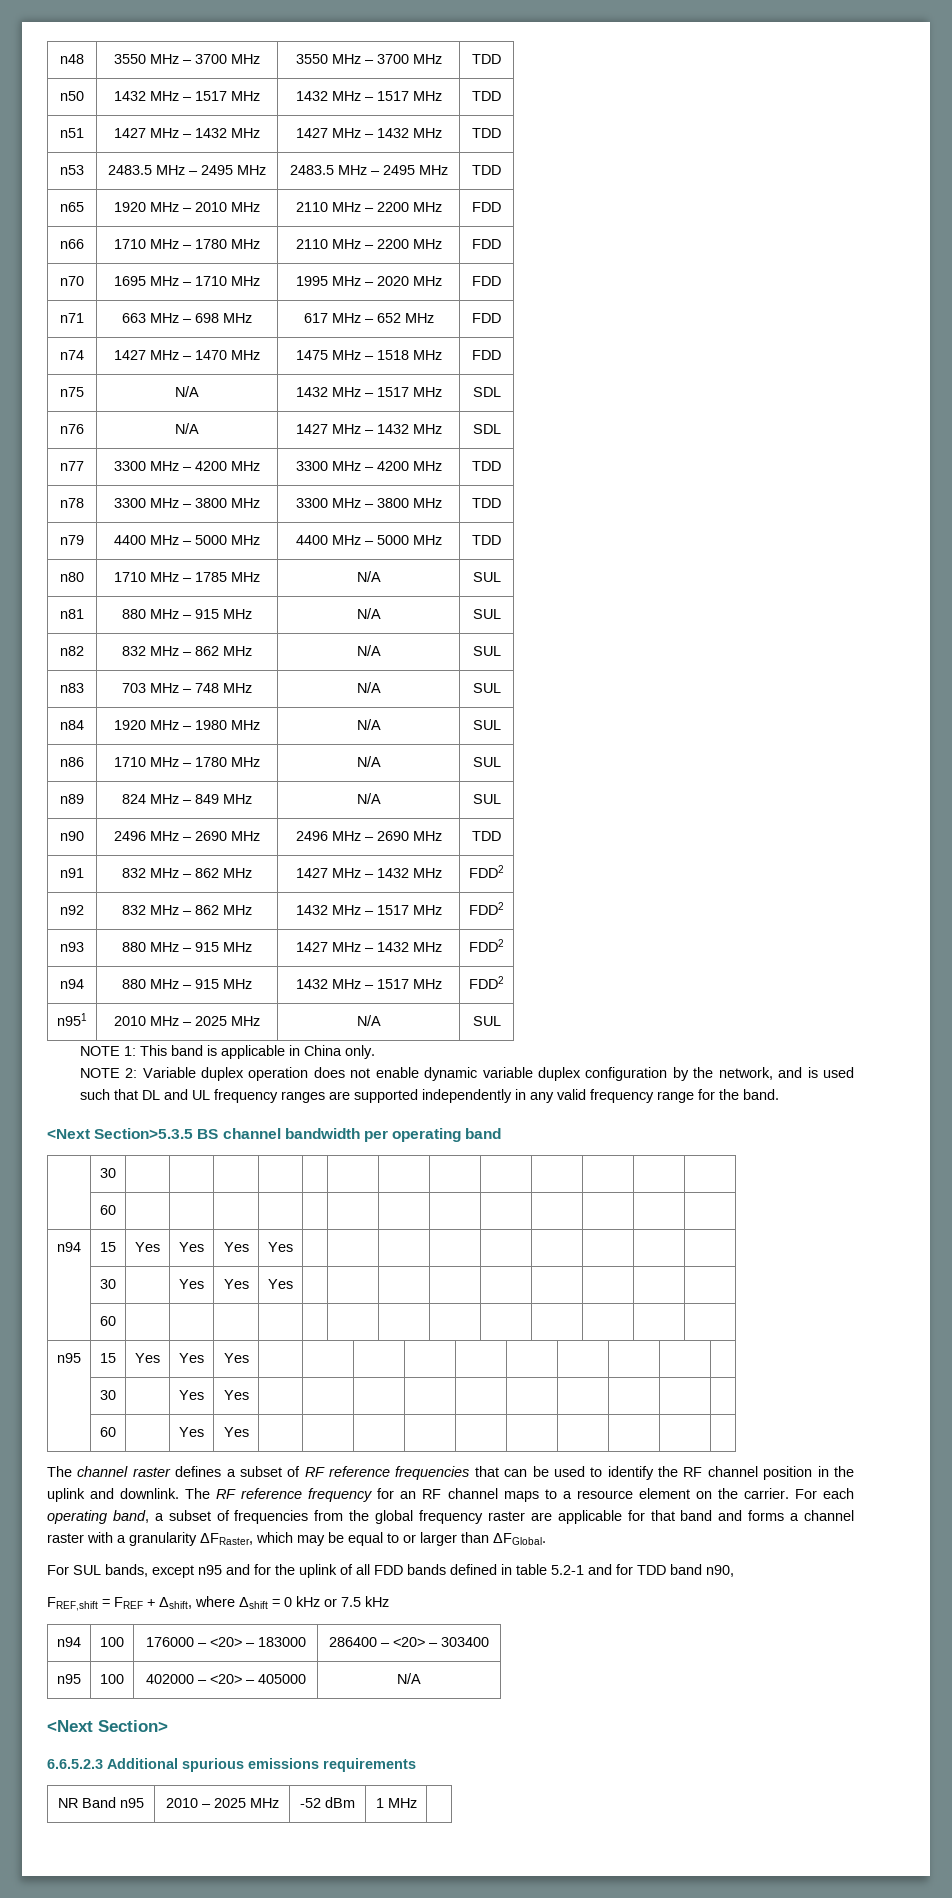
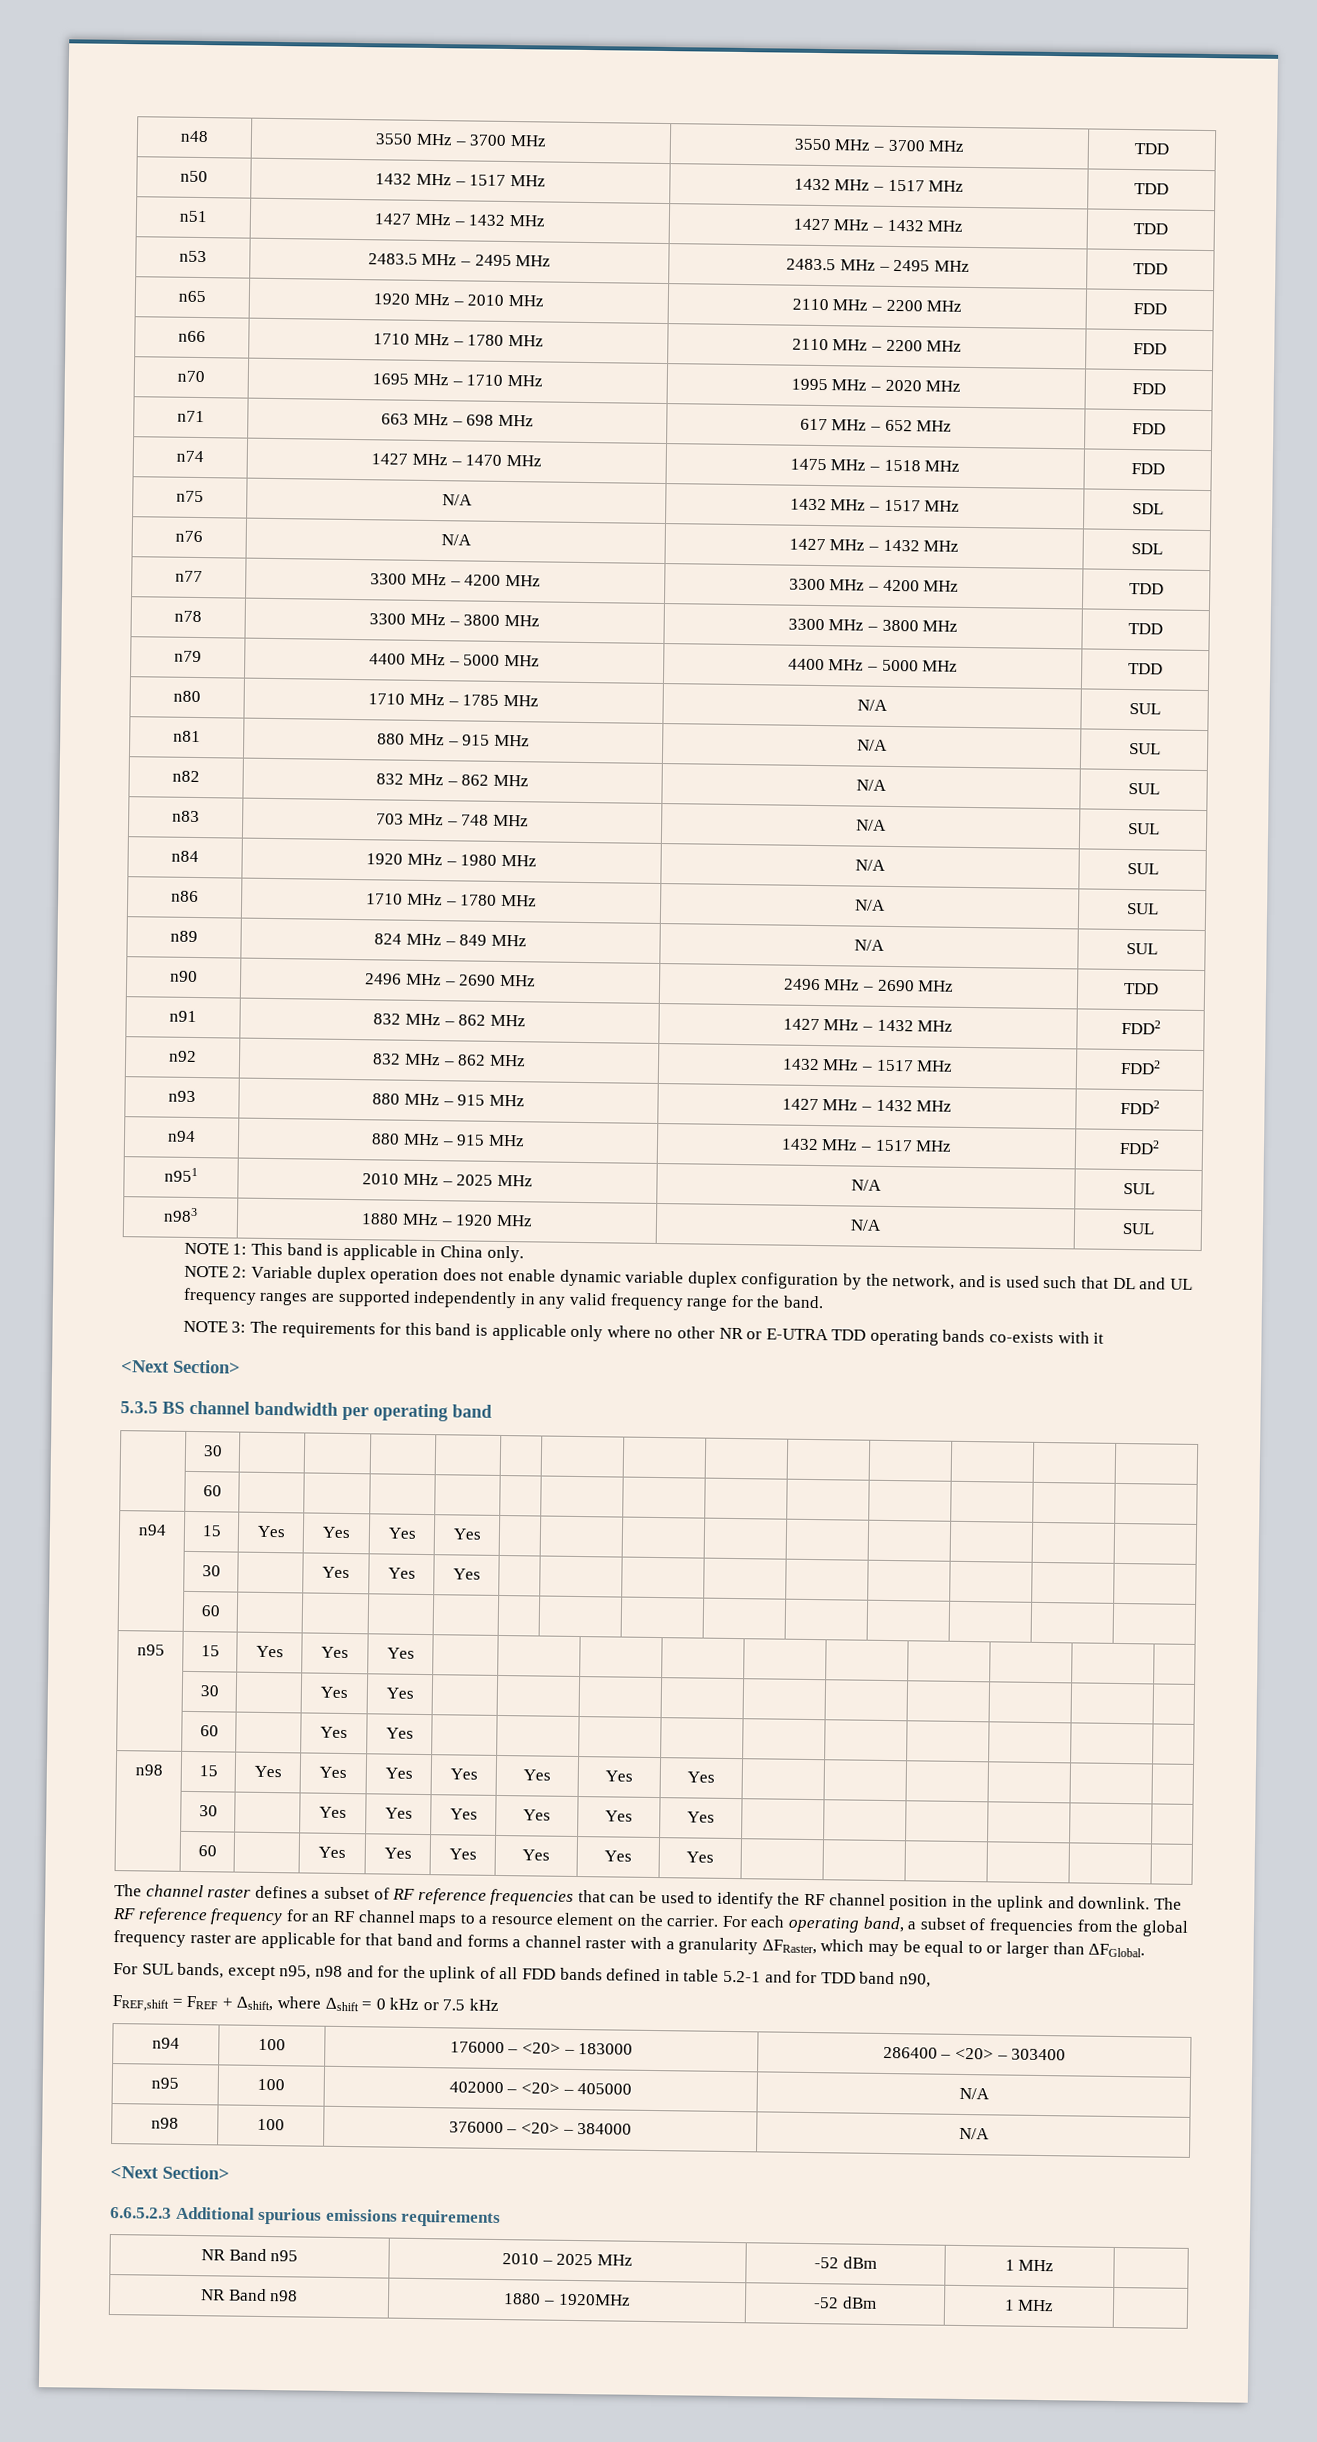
(501, 1021) none -> [163,1207,198,1223] [361,1213,533,1227] [850,1219,883,1231] [1121,1222,1155,1235] // n983 | 1880 MHz – 1920 MHz | N/A | SUL
[47,1128,194,1139] // <Next Section>5.3.5 -> [182,1320,1105,1346] [121,1359,241,1374] [120,1401,158,1414] // NOTE 3: The requirements for this band is applicable only where no other NR or E-UTRA TDD operating bands co-exists with it // <Next Section> // 5.3.5
(249, 1432) none -> [134,1764,163,1776] [198,1765,218,1777] [253,1765,282,1778] [319,1766,347,1779] [384,1767,413,1779] [449,1768,478,1780] [523,1769,551,1781] [605,1770,633,1782] [687,1771,715,1783] [198,1805,218,1817] [319,1806,347,1819] [384,1807,413,1819] [449,1808,478,1820] [523,1809,551,1821] [605,1810,633,1822] [687,1811,715,1823] [197,1845,217,1857] [318,1846,346,1859] [383,1847,412,1859] [448,1848,477,1860] [522,1849,550,1861] [604,1850,632,1862] [686,1851,714,1863] // n98 | 15 | Yes | Yes | Yes | Yes | Yes | Yes | Yes | | | | | | // | 30 | | Yes | Yes | Yes | Yes | Yes | Yes | | | | | | // | 60 | | Yes | Yes | Yes | Yes | Yes | Yes | | | | | |
[198,1565,222,1575] n95 -> [279,1965,343,1980] n95, n98
(421, 1678) none -> [151,2117,179,2129] [257,2118,285,2131] [448,2121,633,2135] [958,2127,990,2140] // n98 | 100 | 376000 – <20> – 384000 | N/A
(417, 1803) none -> [200,2288,299,2302] [503,2293,631,2306] [813,2296,877,2309] [1003,2299,1055,2312] // NR Band n98 | 1880 – 1920MHz | -52 dBm | 1 MHz |

